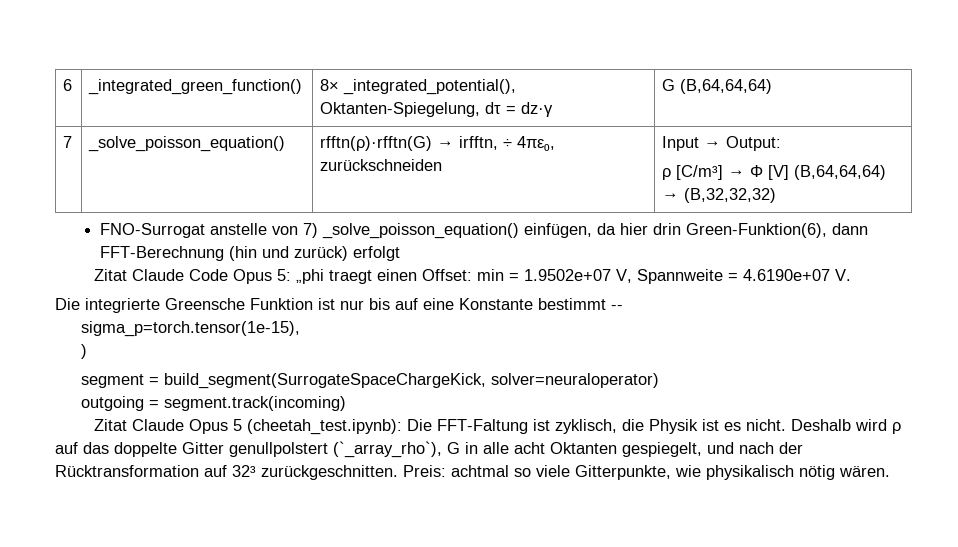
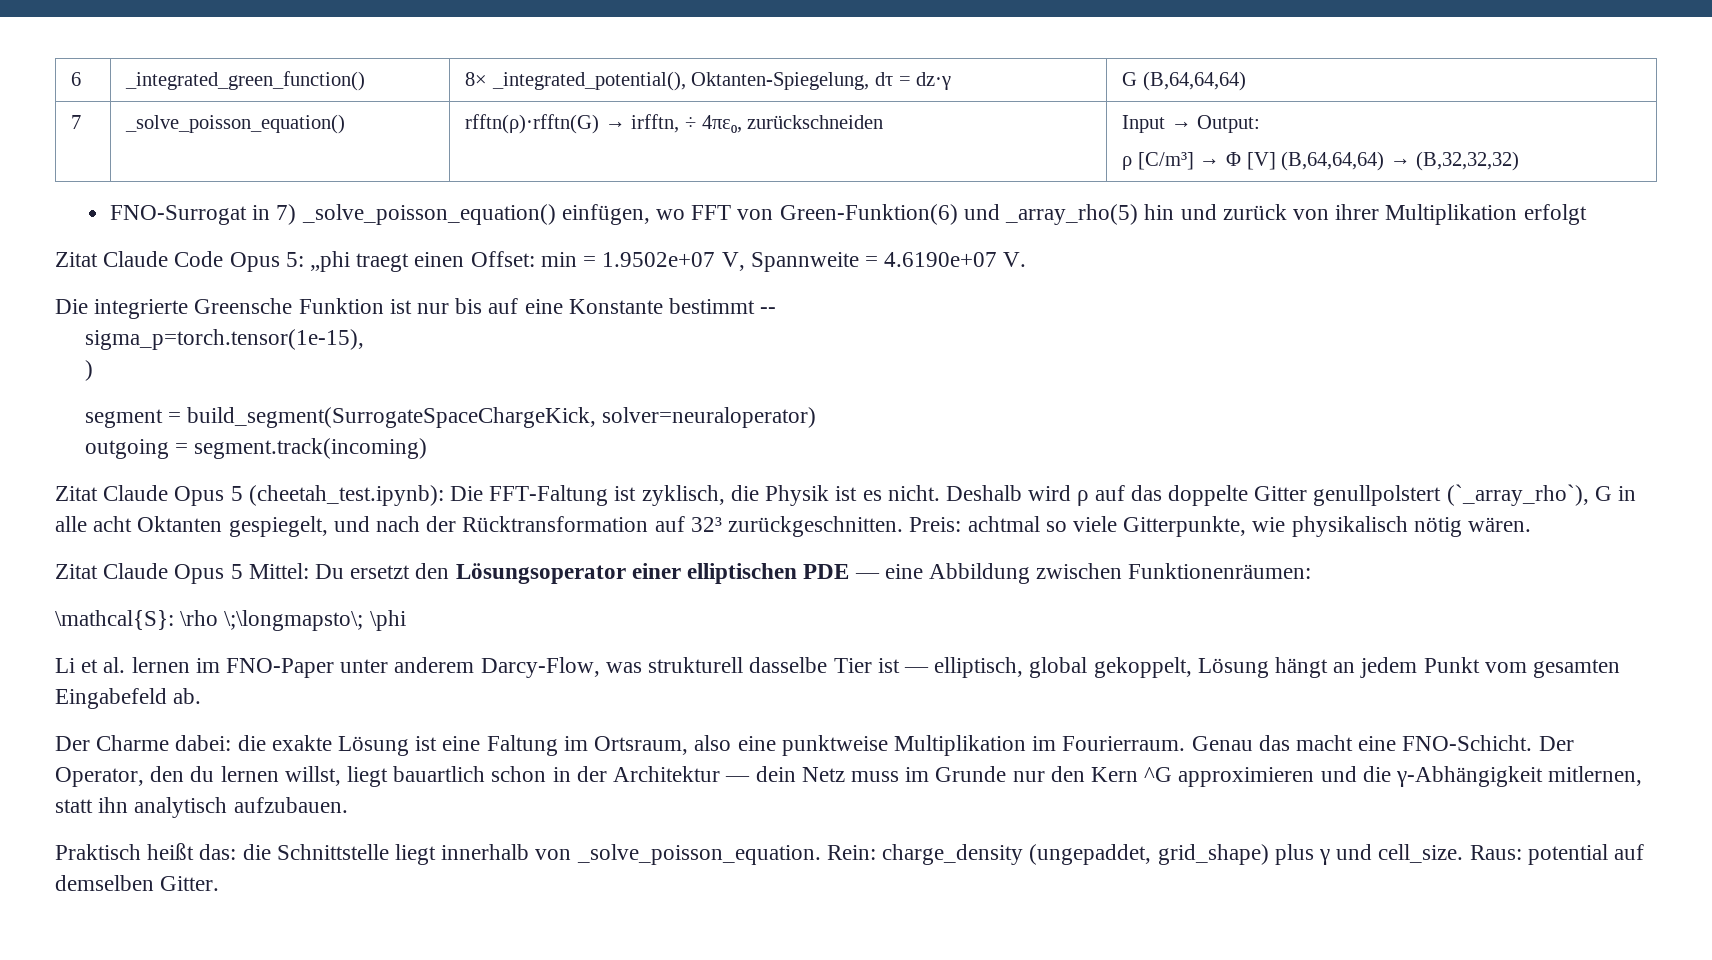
[209,223,298,235] anstelle von -> [252,205,271,220] in
[596,223,868,238] [99,246,348,261] da hier drin Green-Funktion(6), dann FFT-Berechnung (hin und zurück) -> [656,204,1518,225] wo FFT von Green-Funktion(6) und _array_rho(5) hin und zurück von ihrer Multiplikation
(890, 471) none -> [55,563,1312,584] [55,610,406,631] [55,657,1621,678] [55,688,202,709] [55,735,1574,756] [55,766,1643,787] [55,797,348,818] [55,843,1644,865] [55,875,220,891] // Zitat Claude Opus 5 Mittel: Du ersetzt den Lösungsoperator einer elliptischen PDE — eine Abbildung zwischen Funktionenräumen: // \mathcal{S}: \rho \;\longmapsto\; \phi // Li et al. lernen im FNO-Paper unter anderem Darcy-Flow, was strukturell dasselbe Tier ist — elliptisch, global gekoppelt, Lösung hängt an jedem Punkt vom gesamten Eingabefeld ab. // Der Charme dabei: die exakte Lösung ist eine Faltung im Ortsraum, also eine punktweise Multiplikation im Fourierraum. Genau das macht eine FNO-Schicht. Der Operator, den du lernen willst, liegt bauartlich schon in der Architektur — dein Netz muss im Grunde nur den Kern ^G approximieren und die γ-Abhängigkeit mitlernen, statt ihn analytisch aufzubauen. // Praktisch heißt das: die Schnittstelle liegt innerhalb von _solve_poisson_equation. Rein: charge_density (ungepaddet, grid_shape) plus γ und cell_size. Raus: potential auf demselben Gitter.

